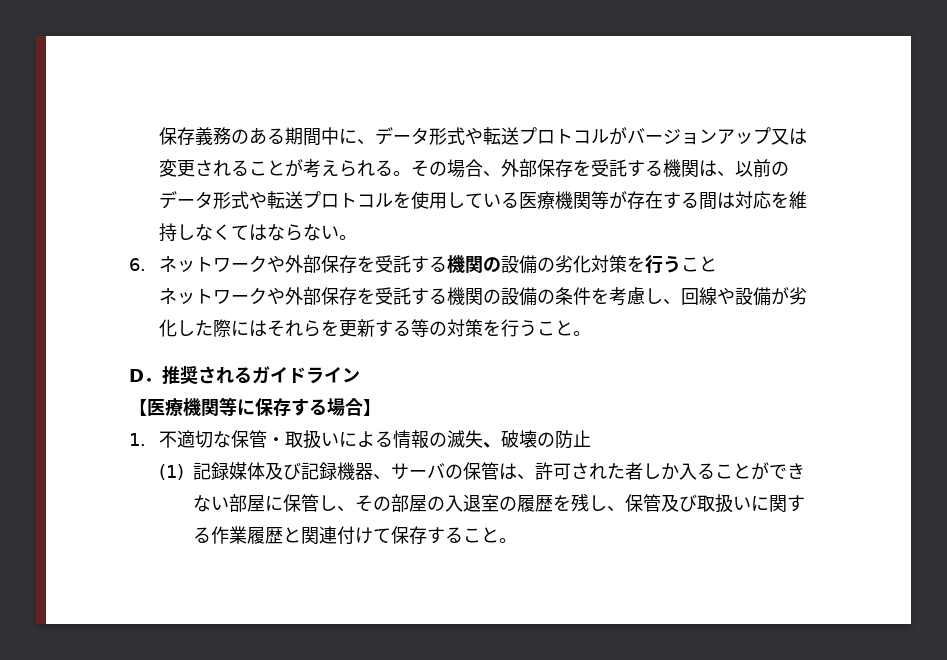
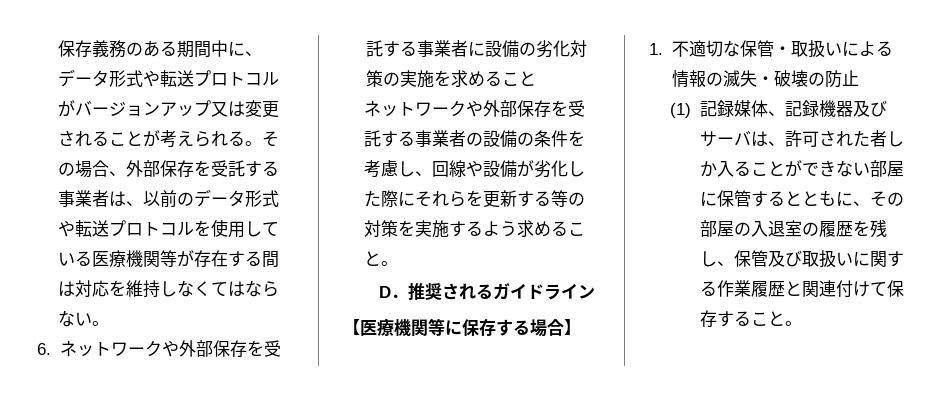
[663,159,700,177] 機関 -> [58,190,110,207] 事業者
[447,255,502,273] 機関の -> [416,40,485,57] 事業者に
[627,255,682,274] を行う -> [382,70,502,88] の実施を求める
[447,287,484,305] 機関 -> [415,130,467,147] 事業者
[249,320,268,337] は -> (416, 199) none
[501,319,538,337] 行う -> [415,220,569,238] 実施するよう求める
[483,442,502,448] 、 -> [756,76,774,85] ・
[265,462,302,480] 及び -> [767,111,785,116] 、
[373,462,500,480] 、サーバの保管 -> [852,100,887,117] [699,131,751,147] 及びサーバ
[319,495,338,511] し -> [750,190,853,207] するとともに

